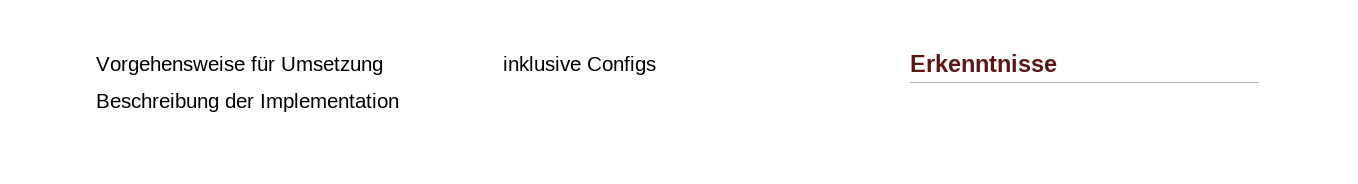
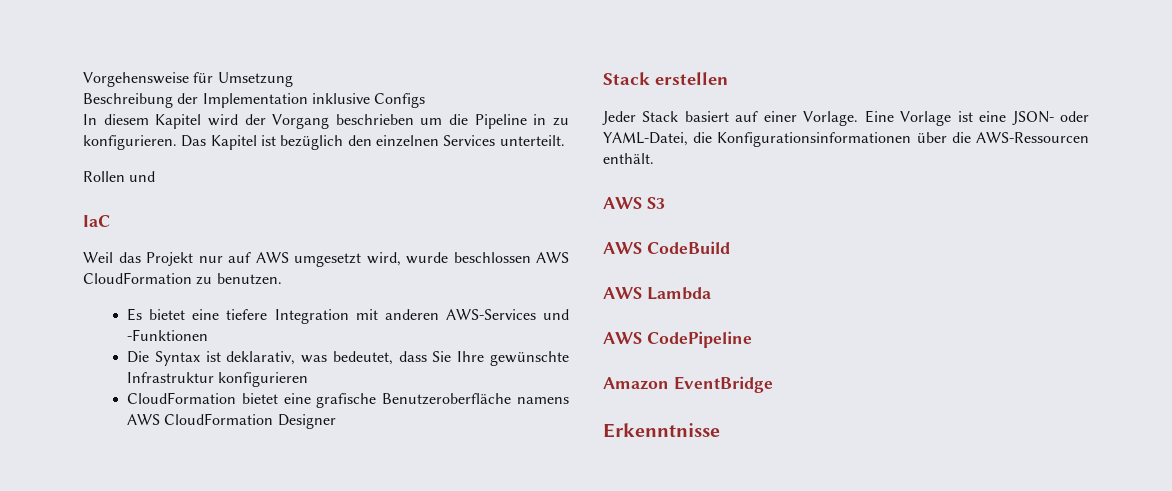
(656, 65) none -> [83,114,569,129] [83,135,565,150] [83,171,156,182] [83,215,110,227] [83,252,569,267] [83,272,282,285] [127,308,569,324] [127,329,209,341] [127,351,569,366] [127,372,309,387] [127,392,569,408] [127,413,336,429] [603,72,728,85] [602,110,1089,126] [603,132,1089,147] [603,153,654,164] [603,197,665,209] [603,241,730,254] [603,287,711,300] [603,331,752,348] [603,376,773,393] // In diesem Kapitel wird der Vorgang beschrieben um die Pipeline in zu konfigurieren. Das Kapitel ist bezüglich den einzelnen Services unterteilt. // Rollen und // IaC // Weil das Projekt nur auf AWS umgesetzt wird, wurde beschlossen AWS CloudFormation zu benutzen. // Es bietet eine tiefere Integration mit anderen AWS-Services und -Funktionen // Die Syntax ist deklarativ, was bedeutet, dass Sie Ihre gewünschte Infrastruktur konfigurieren // CloudFormation bietet eine grafische Benutzeroberfläche namens AWS CloudFormation Designer // Stack erstellen // Jeder Stack basiert auf einer Vorlage. Eine Vorlage ist eine JSON- oder YAML-Datei, die Konfigurationsinformationen über die AWS-Ressourcen enthält. // AWS S3 // AWS CodeBuild // AWS Lambda // AWS CodePipeline // Amazon EventBridge

